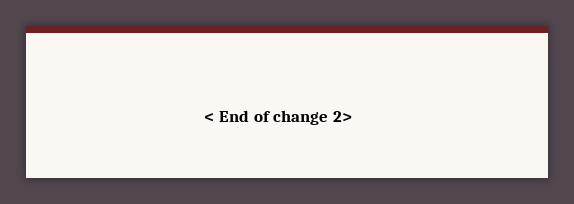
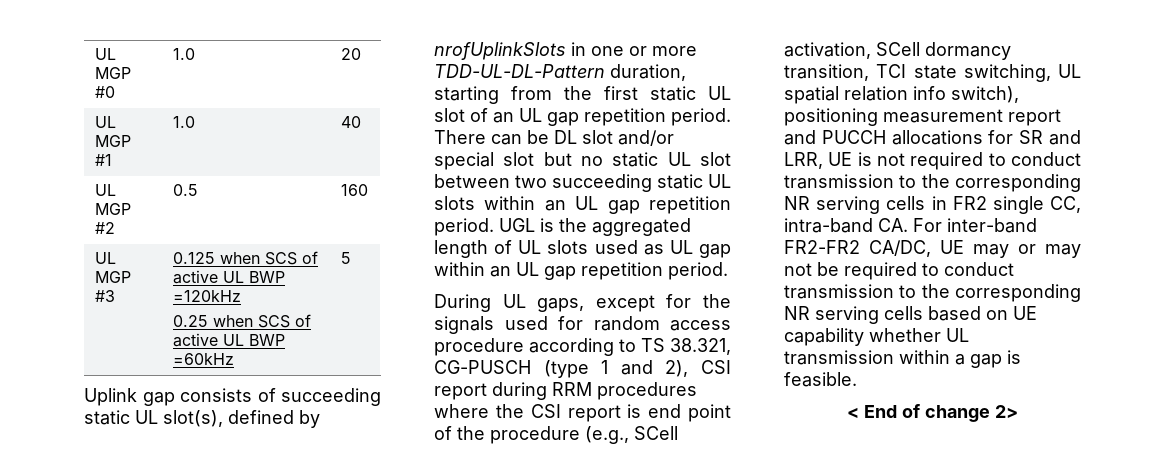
(204, 117) none -> [94,48,116,60] [94,67,131,79] [94,86,115,98] [172,48,195,60] [340,48,361,60] [94,116,116,128] [94,135,131,147] [94,154,112,166] [172,116,195,128] [340,116,361,128] [94,184,116,196] [94,203,131,215] [94,222,115,234] [172,184,198,196] [340,184,368,196] [94,252,116,264] [94,271,131,283] [94,290,115,302] [172,251,318,265] [172,270,285,284] [172,290,241,302] [172,314,311,328] [172,333,285,347] [172,353,234,365] [340,252,351,264] [84,388,381,406] [84,410,320,428] [434,42,697,60] [434,64,686,81] [434,86,731,104] [434,108,731,126] [434,130,674,146] [434,152,731,170] [434,174,731,192] [434,196,731,214] [434,218,691,236] [434,240,731,258] [434,262,728,280] [434,294,731,312] [434,316,731,334] [434,338,731,356] [434,360,731,378] [434,382,697,400] [434,404,731,422] [434,426,678,444] [784,42,1011,60] [784,64,1081,82] [784,86,1019,104] [784,108,1061,126] [784,130,1081,145] [784,152,1081,170] [784,174,1081,192] [784,196,1081,214] [784,218,1037,233] [784,240,1081,258] [784,262,1014,280] [784,284,1081,302] [784,306,1037,324] [784,328,969,346] [784,350,1021,368] [784,372,857,387] UL MGP #0 | 1.0 | 20 // UL MGP #1 | 1.0 | 40 // UL MGP #2 | 0.5 | 160 // UL MGP #3 | 0.125 when SCS of active UL BWP =120kHz // 0.25 when SCS of active UL BWP =60kHz | 5 // Uplink gap consists of succeeding static UL slot(s), defined by nrofUplinkSlots in one or more TDD-UL-DL-Pattern duration, starting from the first static UL slot of an UL gap repetition period. There can be DL slot and/or special slot but no static UL slot between two succeeding static UL slots within an UL gap repetition period. UGL is the aggregated length of UL slots used as UL gap within an UL gap repetition period. // During UL gaps, except for the signals used for random access procedure according to TS 38.321, CG-PUSCH (type 1 and 2), CSI report during RRM procedures where the CSI report is end point of the procedure (e.g., SCell activation, SCell dormancy transition, TCI state switching, UL spatial relation info switch), positioning measurement report and PUCCH allocations for SR and LRR, UE is not required to conduct transmission to the corresponding NR serving cells in FR2 single CC, intra-band CA. For inter-band FR2-FR2 CA/DC, UE may or may not be required to conduct transmission to the corresponding NR serving cells based on UE capability whether UL transmission within a gap is feasible. //

